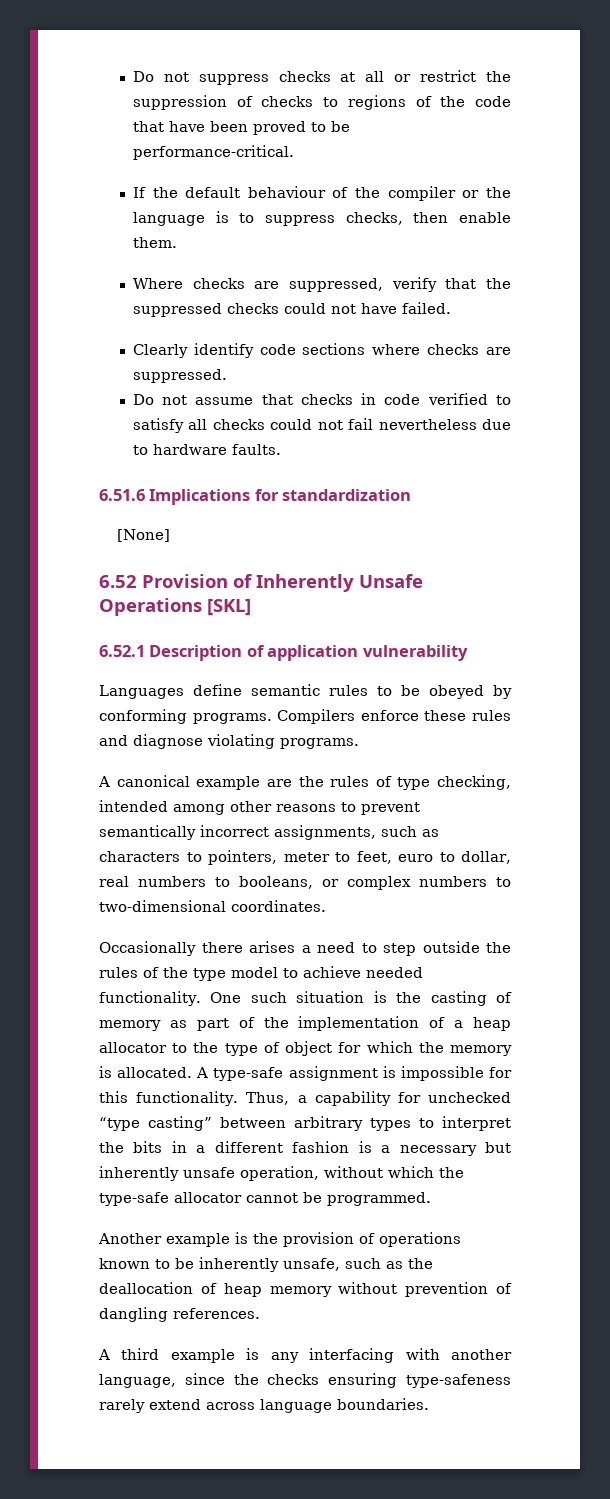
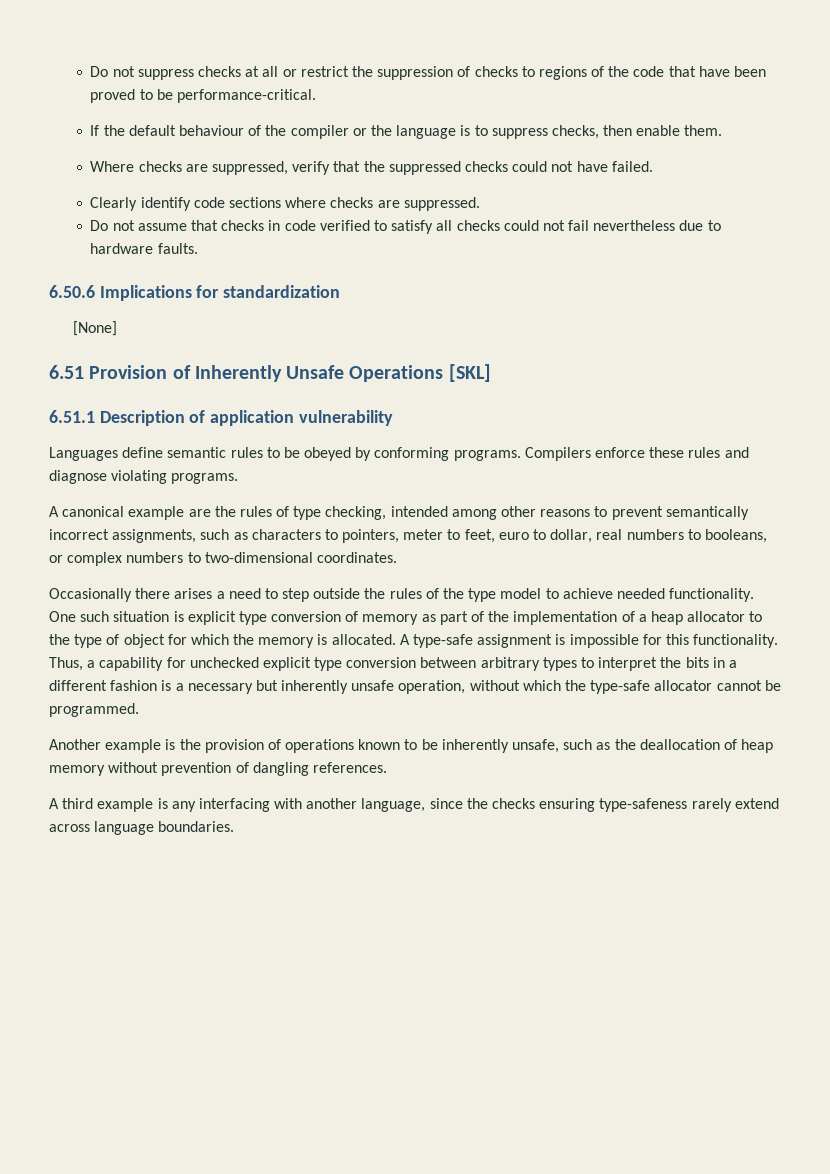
[99,489,145,501] 6.51.6 -> [49,285,95,298] 6.50.6
[99,575,137,588] 6.52 -> [49,365,84,379] 6.51
[99,645,145,657] 6.52.1 -> [49,410,95,423] 6.51.1
[396,991,487,1006] the casting -> [187,611,342,625] explicit type conversion
[99,1116,212,1131] “type casting” -> [262,657,417,671] explicit type conversion

